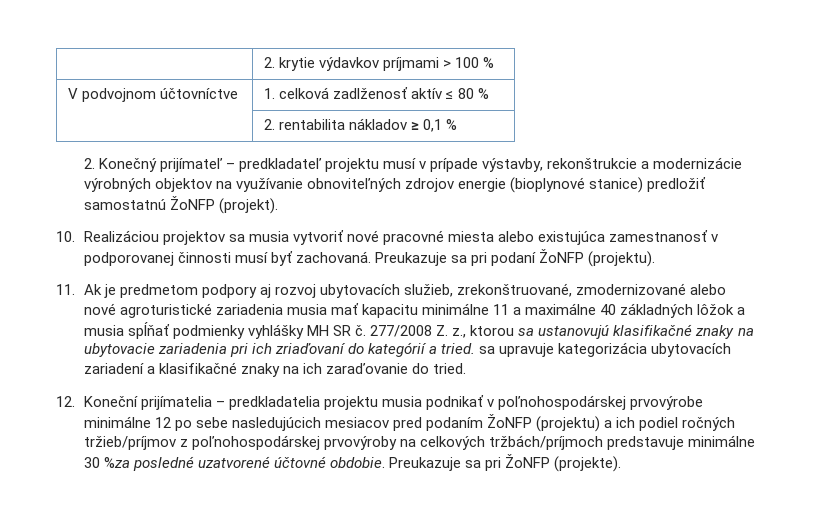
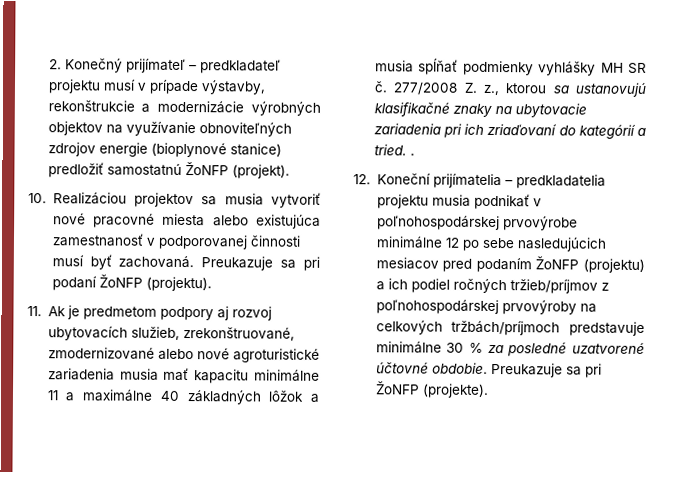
[263,57,494,71] [67,88,238,102] [263,87,489,99] [263,118,457,132] | 2. krytie výdavkov príjmami > 100 % // V podvojnom účtovníctve | 1. celková zadlženosť aktív ≤ 80 % // | 2. rentabilita nákladov ≥ 0,1 % // -> (48, 64) none
[479,342,732,357] [83,362,467,377] sa upravuje kategorizácia ubytovacích zariadení a klasifikačné znaky na ich zaraďovanie do tried. -> [409,153,415,156] .
[103,457,130,468] %za -> [469,342,504,354] % za

